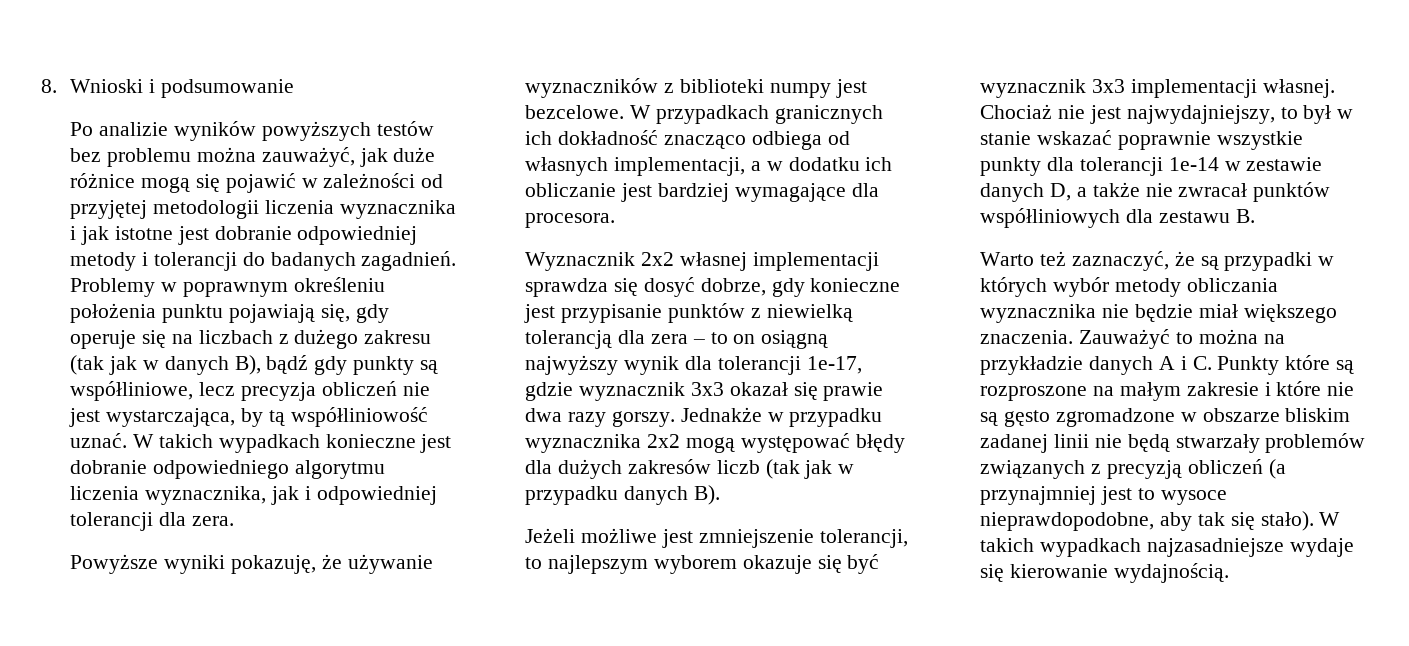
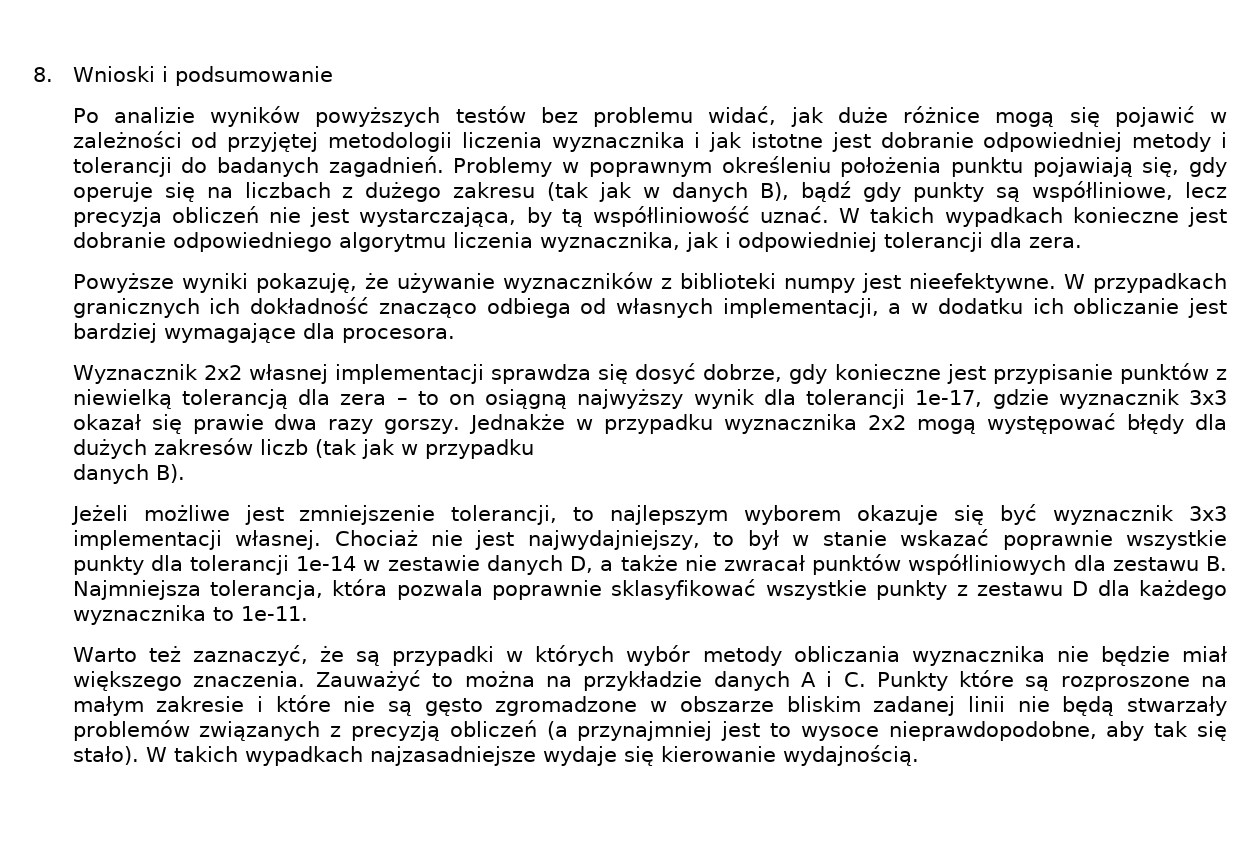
[197,147,355,167] można zauważyć, -> [708,106,777,125] widać,
[525,105,625,119] bezcelowe. -> [908,273,1056,293] nieefektywne.
(619, 495) none -> (534, 449) //
(1255, 216) none -> [72,579,1227,600] [72,605,308,625] Najmniejsza tolerancja, która pozwala poprawnie sklasyfikować wszystkie punkty z zestawu D dla każdego wyznacznika to 1e-11.

